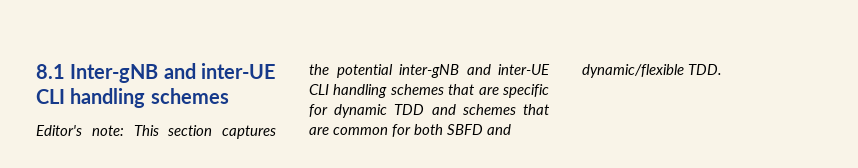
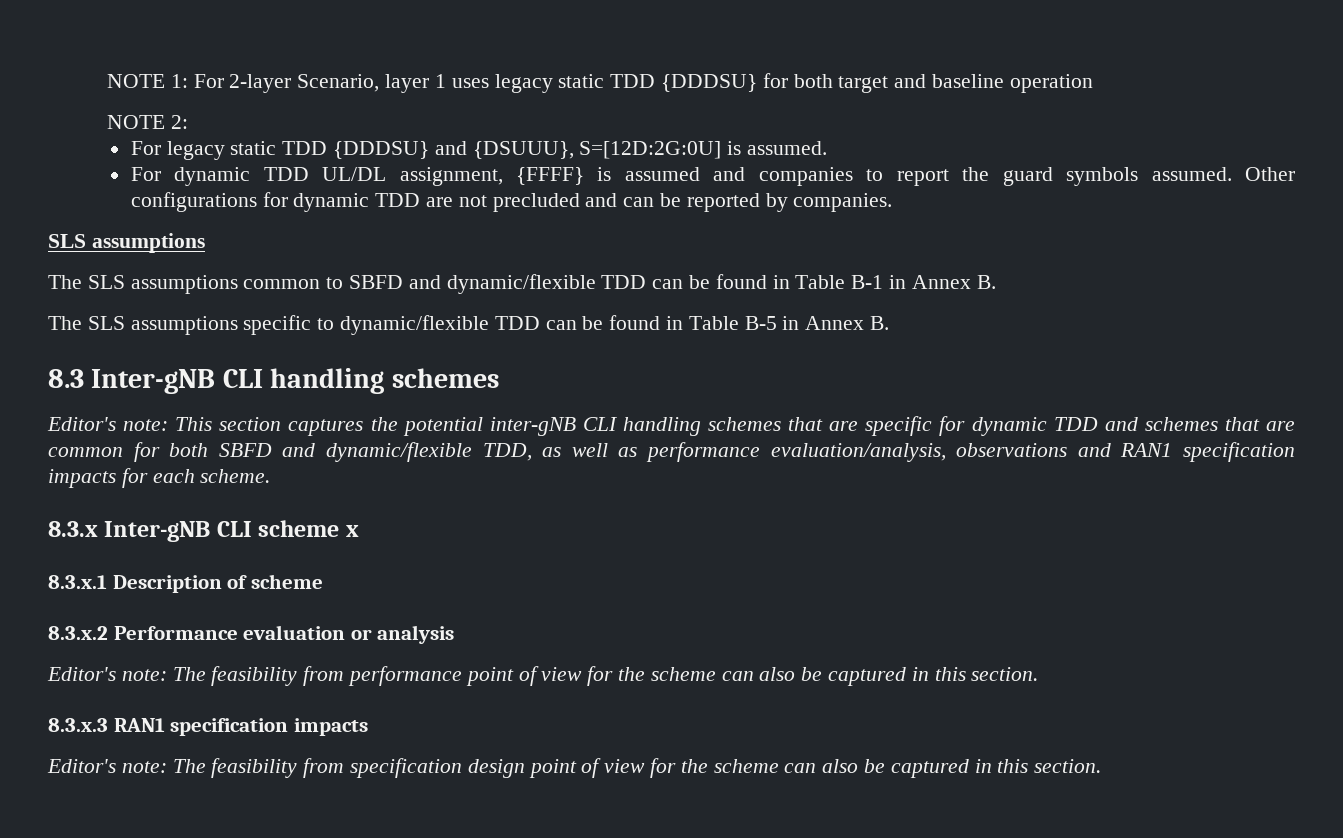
[36,63,276,83] 8.1 Inter-gNB and inter-UE -> [107,73,1093,93] [107,115,188,129] [130,141,827,160] [130,167,1295,186] [130,192,893,212] [48,233,205,253] [48,274,996,294] [48,315,890,335] [48,369,216,394] NOTE 1: For 2-layer Scenario, layer 1 uses legacy static TDD {DDDSU} for both target and baseline operation // NOTE 2: // For legacy static TDD {DDDSU} and {DSUUU}, S=[12D:2G:0U] is assumed. // For dynamic TDD UL/DL assignment, {FFFF} is assumed and companies to report the guard symbols assumed. Other configurations for dynamic TDD are not precluded and can be reported by companies. // SLS assumptions // The SLS assumptions common to SBFD and dynamic/flexible TDD can be found in Table B-1 in Annex B. // The SLS assumptions specific to dynamic/flexible TDD can be found in Table B-5 in Annex B. // 8.3 Inter-gNB
[466,64,550,75] and inter-UE -> (576, 426) none
[688,64,722,75] TDD. -> [482,442,1295,462] [48,468,271,488] [48,520,359,542] [48,574,323,593] [48,625,455,644] [47,666,1039,686] [48,718,368,736] [47,758,1102,778] TDD, as well as performance evaluation/analysis, observations and RAN1 specification impacts for each scheme. // 8.3.x Inter-gNB CLI scheme x // 8.3.x.1 Description of scheme // 8.3.x.2 Performance evaluation or analysis // Editor's note: The feasibility from performance point of view for the scheme can also be captured in this section. // 8.3.x.3 RAN1 specification impacts // Editor's note: The feasibility from specification design point of view for the scheme can also be captured in this section.

